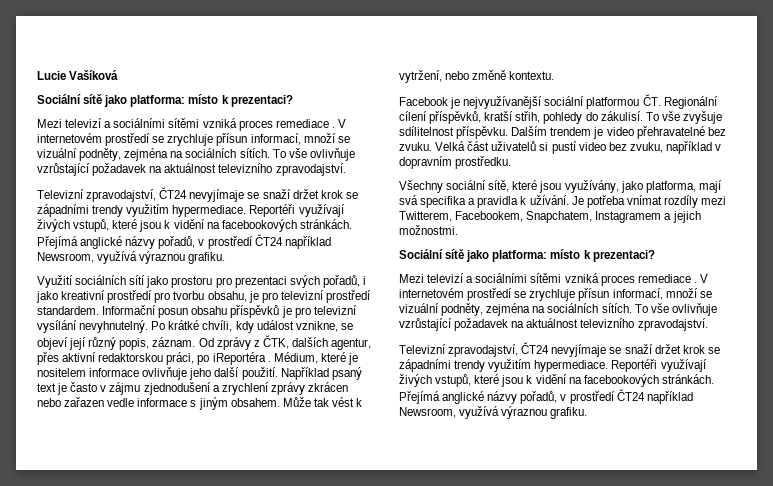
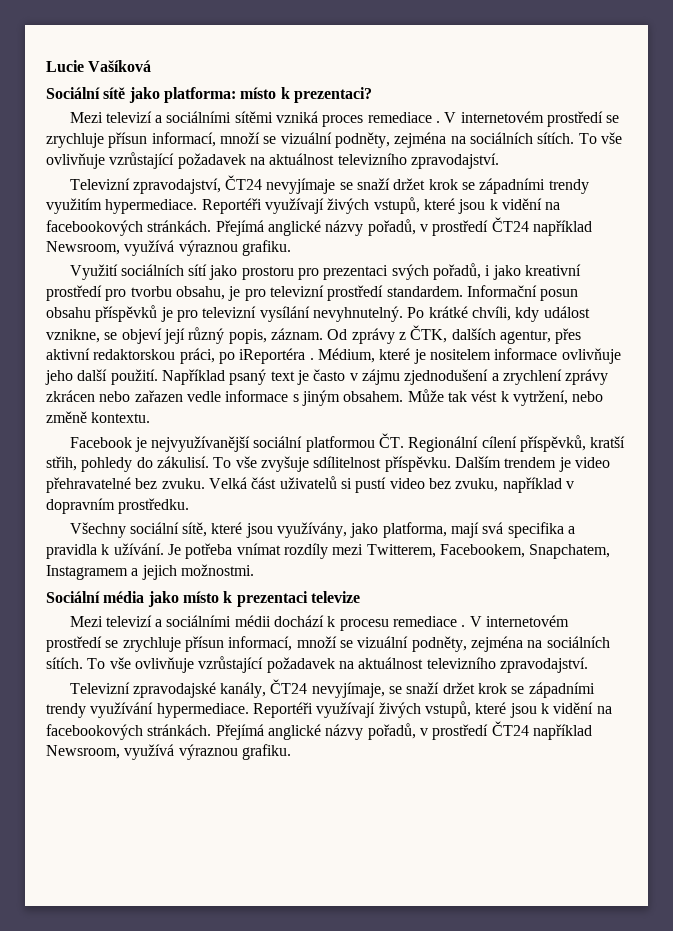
[445,249,655,262] [399,273,635,286] sítě jako platforma: místo k prezentaci? // Mezi televizí a sociálními sítěmi vzniká proces -> [103,591,360,607] [69,615,389,631] média jako místo k prezentaci televize // Mezi televizí a sociálními médii dochází k procesu
[448,342,720,357] [399,359,532,372] zpravodajství, ČT24 nevyjímaje se snaží držet krok se západními trendy využitím -> [132,679,595,698] [46,702,154,718] zpravodajské kanály, ČT24 nevyjímaje, se snaží držet krok se západními trendy využívání

